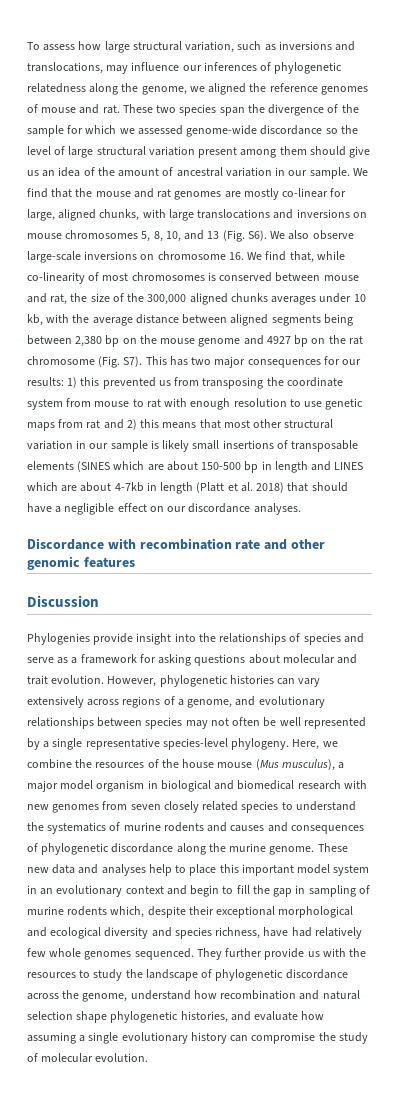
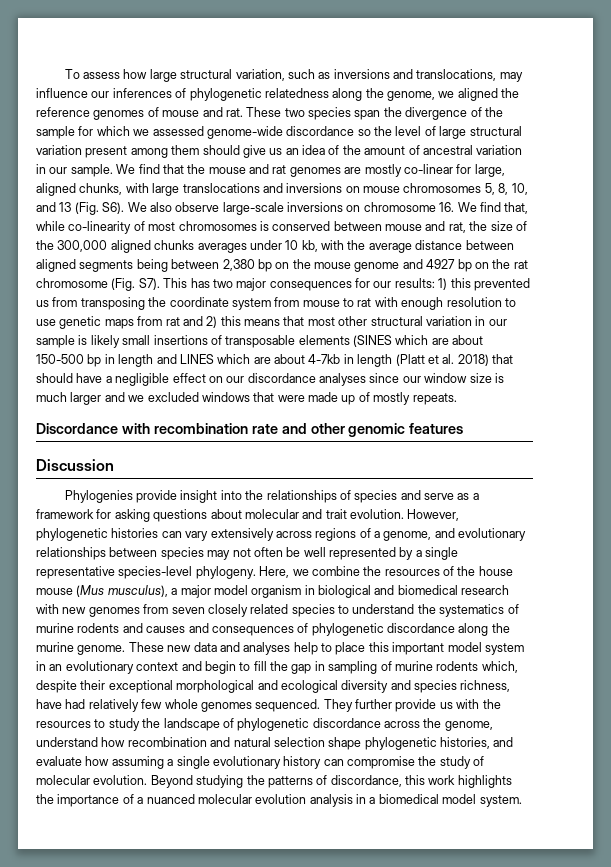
[253,503,301,515] analyses. -> [319,373,504,386] [36,392,457,405] analyses since our window size is much larger and we excluded windows that were made up of mostly repeats.
(149, 1057) none -> [150,775,512,788] [36,794,522,807] Beyond studying the patterns of discordance, this work highlights the importance of a nuanced molecular evolution analysis in a biomedical model system.

